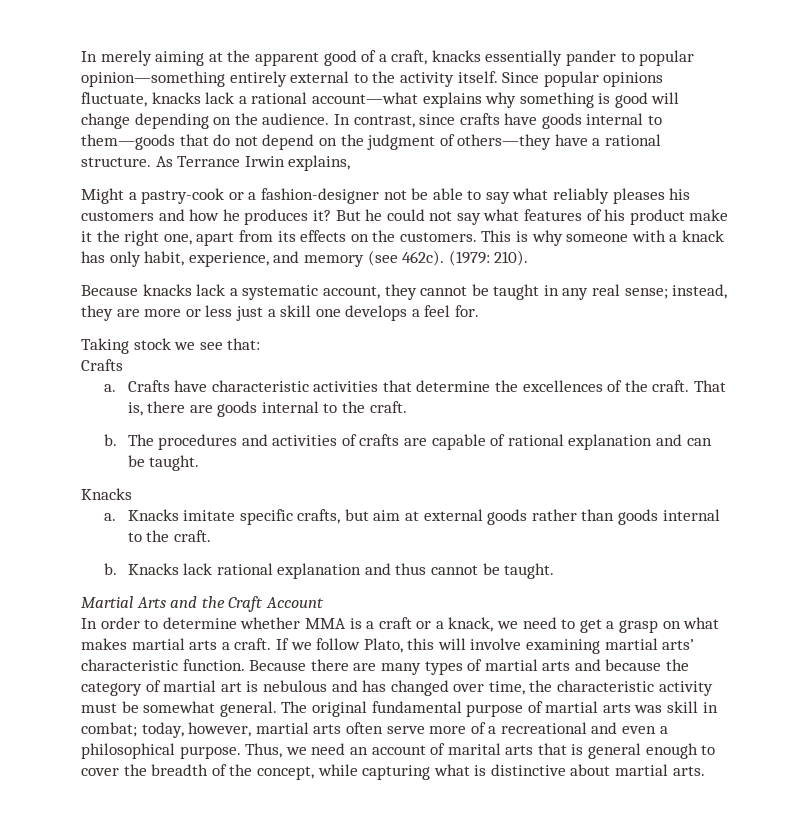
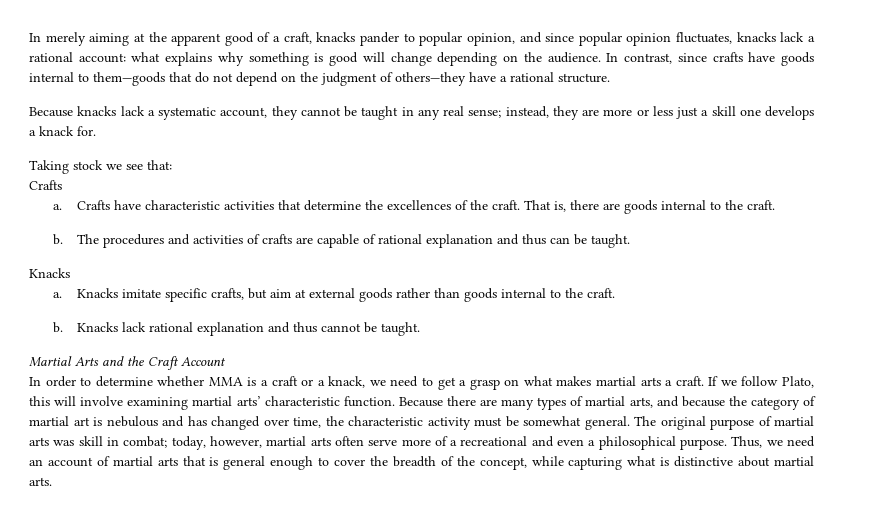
[485,50,563,66] essentially -> (356, 37) none
[81,71,664,87] [81,92,147,107] opinion—something entirely external to the activity itself. Since popular opinions fluctuate, -> [466,32,733,46] opinion, and since popular opinion fluctuates,
[311,92,418,104] account—what -> [78,52,161,63] account: what
[155,155,351,171] [81,188,691,204] [81,209,729,225] [81,230,725,246] [81,250,529,267] As Terrance Irwin explains, // Might a pastry-cook or a fashion-designer not be able to say what reliably pleases his customers and how he produces it? But he could not say what features of his product make it the right one, apart from its effects on the customers. This is why someone with a knack has only habit, experience, and memory (see 462c). (1979: 210). -> (610, 78) none
[424,305,451,317] feel -> [39,126,74,136] knack
(683, 440) none -> [521,234,546,245] thus
[542,661,571,671] arts -> [629,397,653,408] arts,
[371,701,462,713] fundamental -> (706, 423) none
[447,743,501,755] marital -> [112,456,153,466] martial

